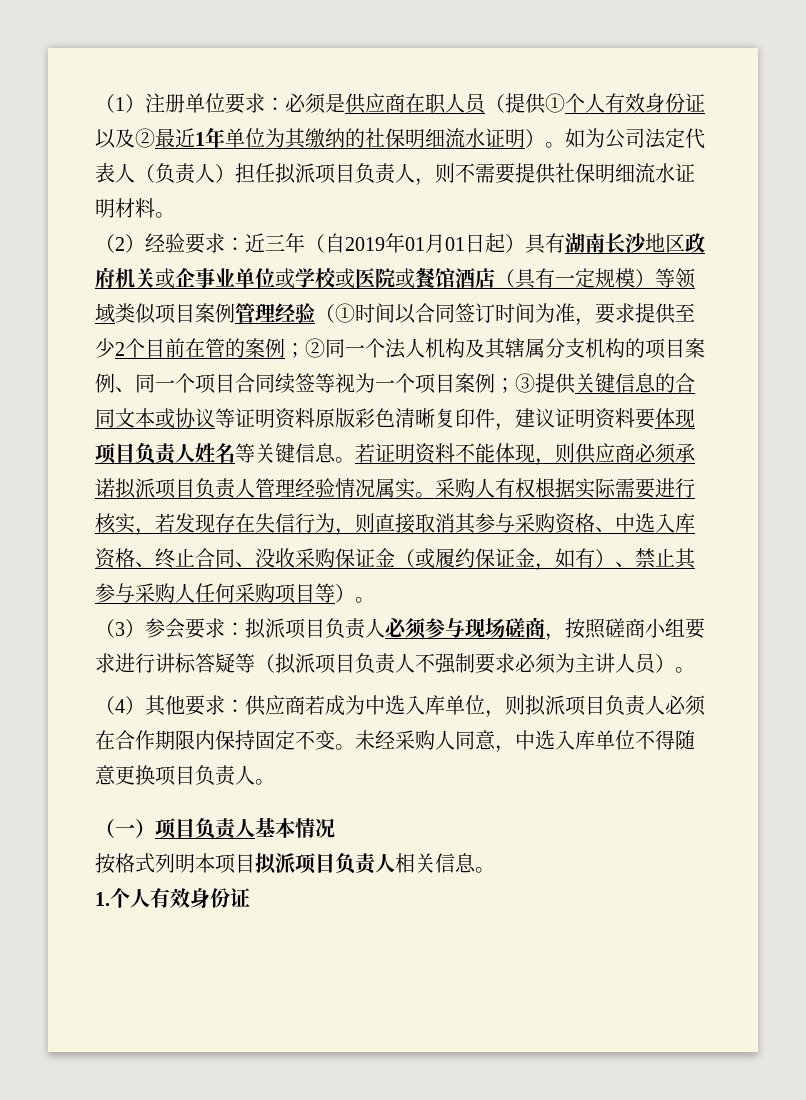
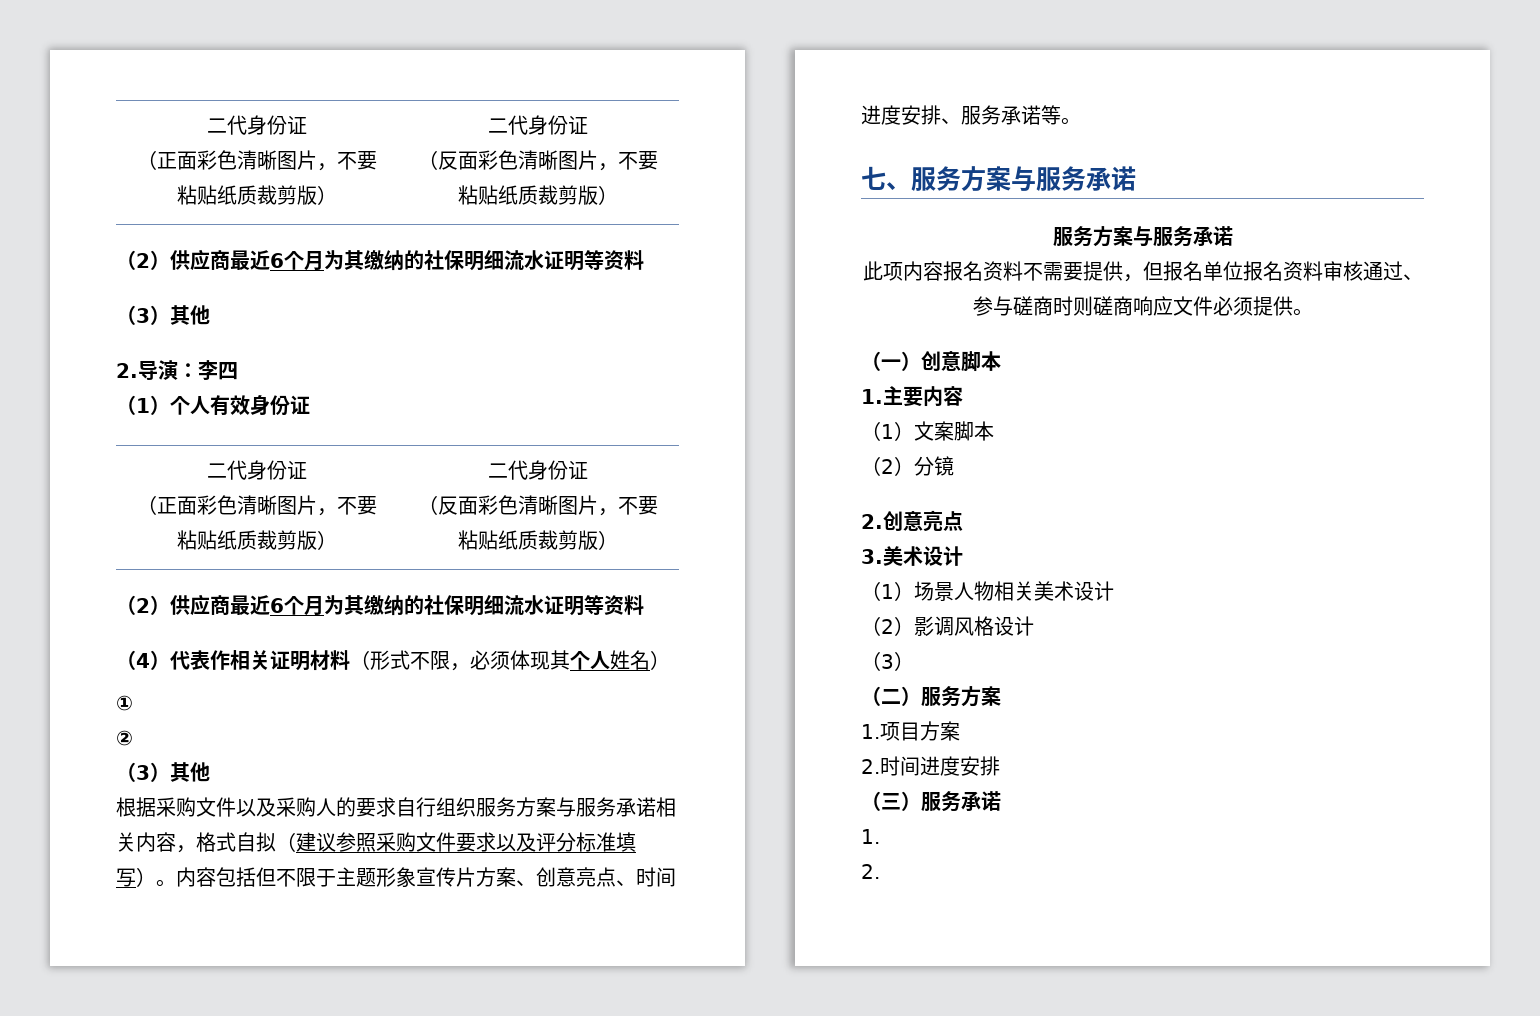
[95,93,705,114] [95,127,705,149] [95,163,695,186] [95,198,175,218] [95,233,705,254] [95,267,696,289] [95,303,695,326] [95,338,705,359] [95,373,695,394] [95,408,695,431] [95,443,695,466] [95,478,695,499] [95,513,695,536] [95,548,696,571] [95,583,375,604] [95,617,705,641] [95,653,695,674] [95,695,706,718] [95,730,695,753] [95,765,275,786] [95,817,335,840] [95,853,495,875] [95,888,250,908] （1）注册单位要求：必须是供应商在职人员（提供①个人有效身份证以及②最近1年单位为其缴纳的社保明细流水证明）。如为公司法定代表人（负责人）担任拟派项目负责人，则不需要提供社保明细流水证明材料。 // （2）经验要求：近三年（自2019年01月01日起）具有湖南长沙地区政府机关或企事业单位或学校或医院或餐馆酒店（具有一定规模）等领域类似项目案例管理经验（①时间以合同签订时间为准，要求提供至少2个目前在管的案例；②同一个法人机构及其辖属分支机构的项目案例、同一个项目合同续签等视为一个项目案例；③提供关键信息的合同文本或协议等证明资料原版彩色清晰复印件，建议证明资料要体现项目负责人姓名等关键信息。若证明资料不能体现，则供应商必须承诺拟派项目负责人管理经验情况属实。采购人有权根据实际需要进行核实，若发现存在失信行为，则直接取消其参与采购资格、中选入库资格、终止合同、没收采购保证金（或履约保证金，如有）、禁止其参与采购人任何采购项目等）。 // （3）参会要求：拟派项目负责人必须参与现场磋商，按照磋商小组要求进行讲标答疑等（拟派项目负责人不强制要求必须为主讲人员）。 // （4）其他要求：供应商若成为中选入库单位，则拟派项目负责人必须在合作期限内保持固定不变。未经采购人同意，中选入库单位不得随意更换项目负责人。 // （一）项目负责人基本情况 // 按格式列明本项目拟派项目负责人相关信息。 // 1.个人有效身份证 -> [207,115,307,135] [137,150,377,171] [177,185,337,205] [488,115,588,135] [418,150,658,171] [458,185,618,205] [116,249,644,271] [116,305,210,325] [116,360,238,380] [116,395,310,416] [207,460,307,480] [137,495,377,516] [177,530,337,550] [488,460,588,480] [418,495,658,516] [458,530,618,550] [116,594,644,616] [116,650,670,671] [116,695,133,711] [116,730,133,746] [116,762,210,782] [116,797,676,817] [116,832,636,853] [116,867,676,887] [861,105,1081,125] [861,166,1136,192] [1052,226,1233,247] [862,261,1423,282] [972,296,1313,316] [861,351,1001,372] [861,386,963,407] [861,421,994,441] [861,456,954,476] [861,510,963,532] [861,546,963,566] [861,581,1114,601] [861,616,1034,636] [861,651,914,671] [861,686,1001,707] [861,721,960,741] [861,756,1000,776] [861,791,1001,812] [861,829,880,844] [861,864,880,879] 二代身份证 // （正面彩色清晰图片，不要粘贴纸质裁剪版） | 二代身份证 // （反面彩色清晰图片，不要粘贴纸质裁剪版） // （2）供应商最近6个月为其缴纳的社保明细流水证明等资料 // （3）其他 // 2.导演：李四 // （1）个人有效身份证 // 二代身份证 // （正面彩色清晰图片，不要粘贴纸质裁剪版） | 二代身份证 // （反面彩色清晰图片，不要粘贴纸质裁剪版） // （2）供应商最近6个月为其缴纳的社保明细流水证明等资料 // （4）代表作相关证明材料（形式不限，必须体现其个人姓名） // ① // ② // （3）其他 // 根据采购文件以及采购人的要求自行组织服务方案与服务承诺相关内容，格式自拟（建议参照采购文件要求以及评分标准填写）。内容包括但不限于主题形象宣传片方案、创意亮点、时间进度安排、服务承诺等。 // 七、服务方案与服务承诺 // 服务方案与服务承诺 // 此项内容报名资料不需要提供，但报名单位报名资料审核通过、参与磋商时则磋商响应文件必须提供。 // （一）创意脚本 // 1.主要内容 // （1）文案脚本 // （2）分镜 // 2.创意亮点 // 3.美术设计 // （1）场景人物相关美术设计 // （2）影调风格设计 // （3） // （二）服务方案 // 1.项目方案 // 2.时间进度安排 // （三）服务承诺 // 1. // 2.

